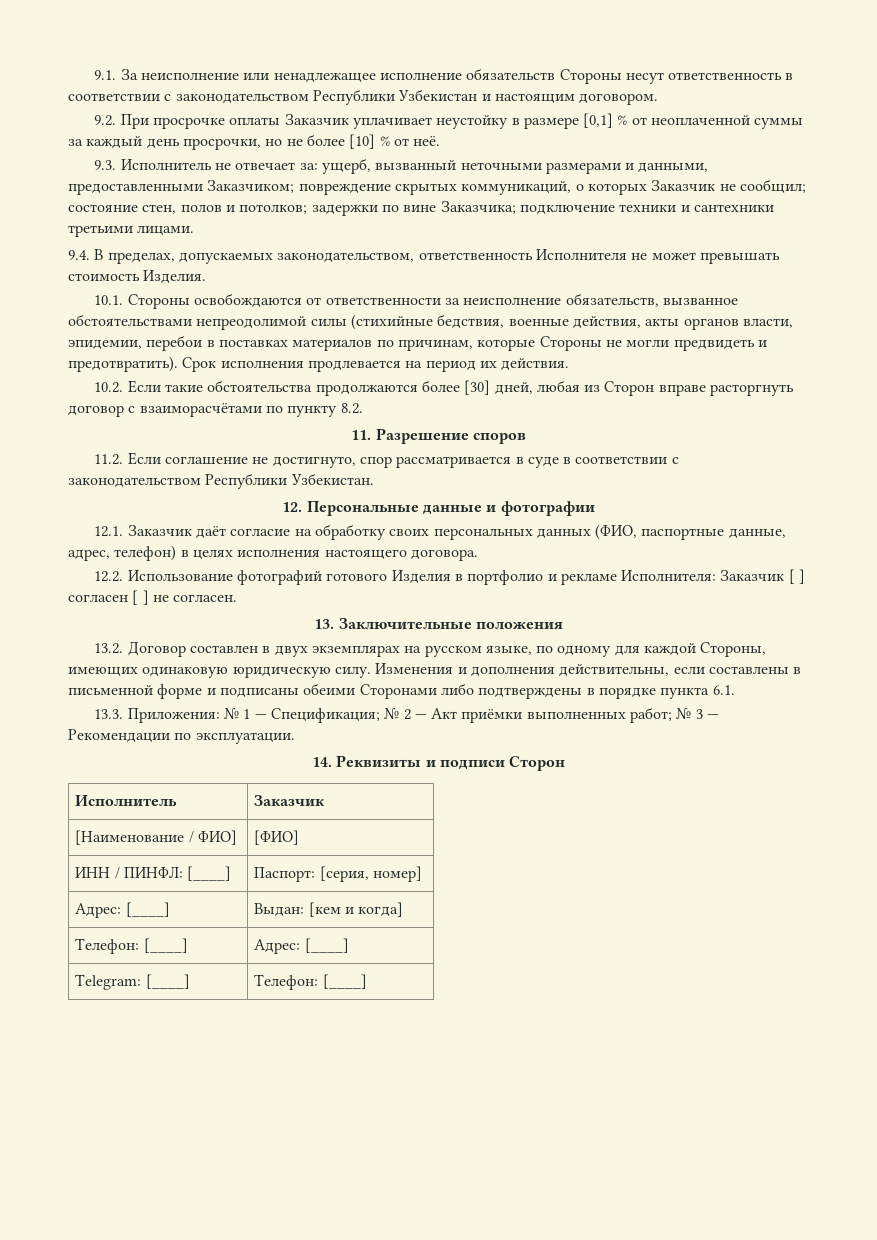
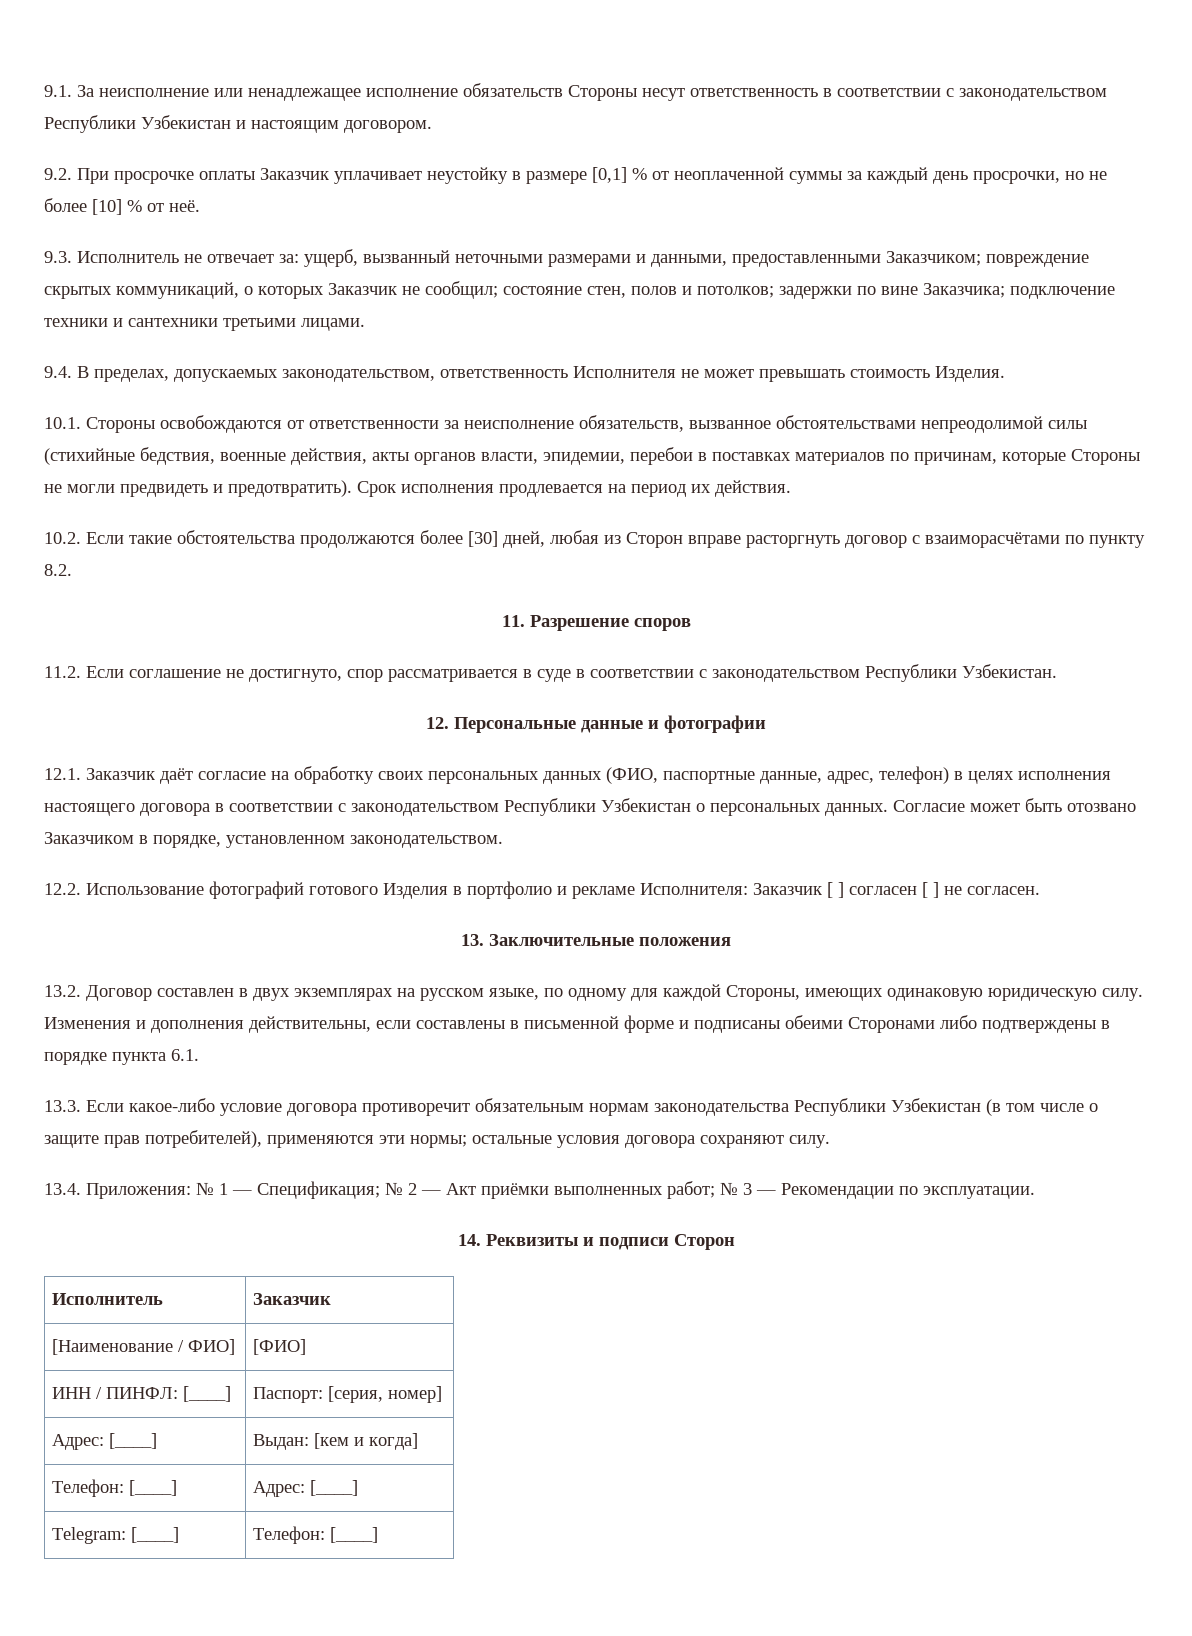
[410,549,478,561] договора. -> [140,798,1136,816] [44,832,503,848] договора в соответствии с законодательством Республики Узбекистан о персональных данных. Согласие может быть отозвано Заказчиком в порядке, установленном законодательством.
(124, 714) none -> [86,1098,1098,1116] [44,1130,830,1148] [44,1183,81,1195] Если какое-либо условие договора противоречит обязательным нормам законодательства Республики Узбекистан (в том числе о защите прав потребителей), применяются эти нормы; остальные условия договора сохраняют силу. // 13.4.

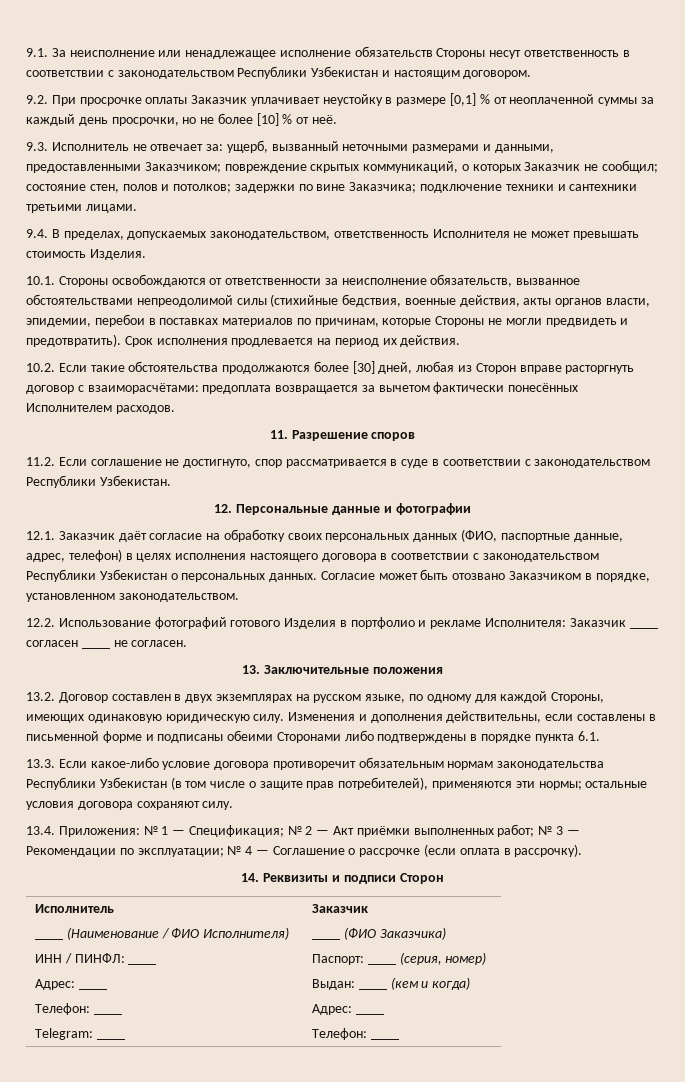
[925,532,1145,548] [44,564,72,576] взаиморасчётами по пункту 8.2. -> [87,382,579,394] [26,403,175,414] взаиморасчётами: предоплата возвращается за вычетом фактически понесённых Исполнителем расходов.
[827,882,939,898] [ ] согласен [ ] -> [629,627,658,629] [26,640,78,647] [81,647,110,649] ____ согласен ____
[923,1186,1035,1199] эксплуатации. -> [137,844,583,857] эксплуатации; № 4 — Соглашение о рассрочке (если оплата в рассрочку).
[51,1339,235,1355] [252,1339,306,1355] [Наименование / ФИО] | [ФИО] -> [35,927,290,940] [312,927,446,940] ____ (Наименование / ФИО Исполнителя) | ____ (ФИО Заказчика)
[182,1386,231,1402] [____] -> [128,963,157,965] ____
[327,1386,442,1403] [51,1433,157,1450] [серия, номер] // Адрес: [____] -> [367,952,487,965] [35,979,107,990] ____ (серия, номер) // Адрес: ____
[313,1433,418,1450] [51,1479,177,1497] [252,1480,358,1497] [кем и когда] // Телефон: [____] | Адрес: [____] -> [358,977,471,990] [35,1003,122,1015] [312,1004,384,1015] ____ (кем и когда) // Телефон: ____ | Адрес: ____
[130,1527,179,1543] [252,1526,378,1544] [____] | Телефон: [____] -> [96,1038,125,1040] [312,1028,399,1040] ____ | Телефон: ____

